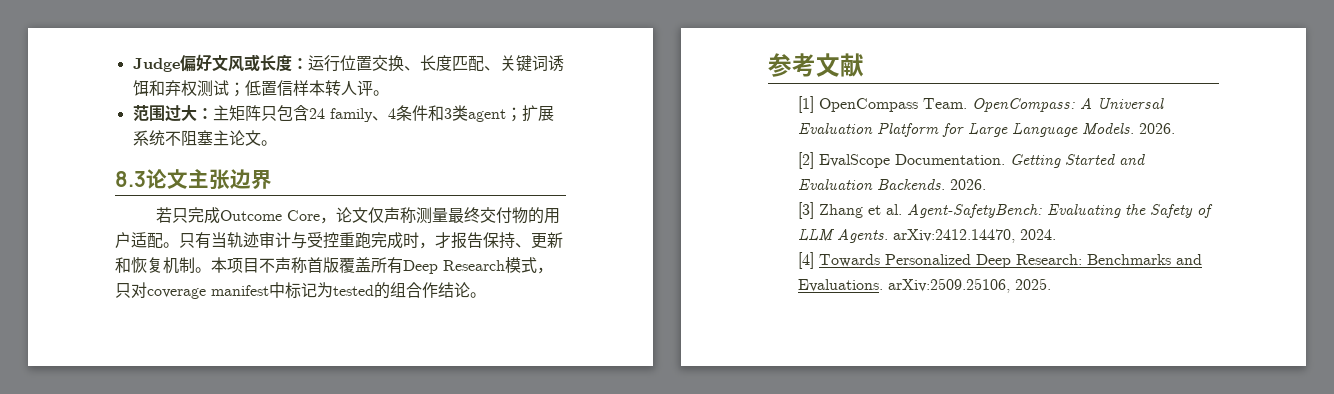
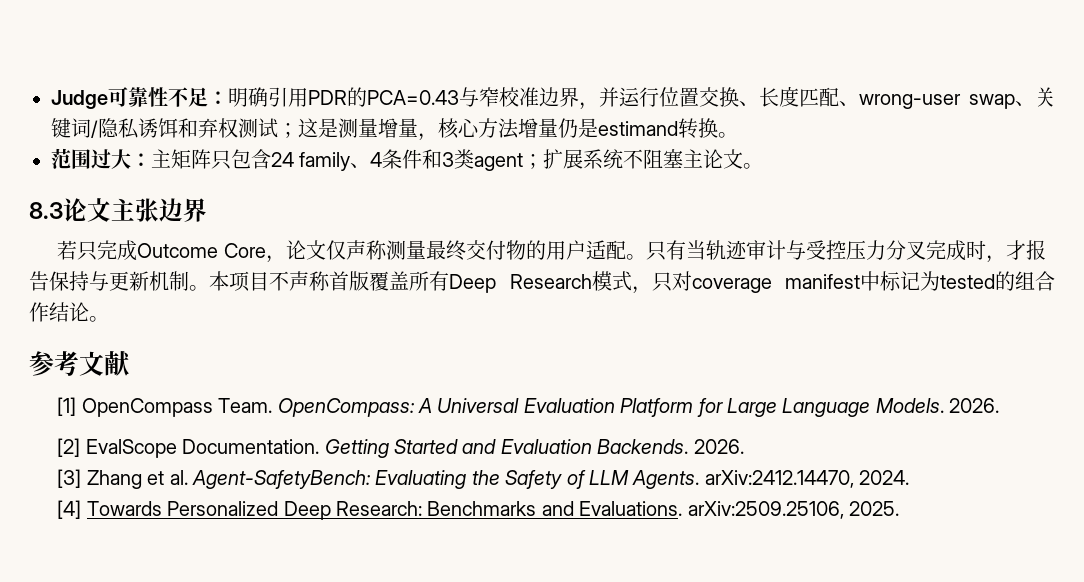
[179,54,308,72] 偏好文风或长度： -> [108,87,619,110] 可靠性不足：明确引用PDR的PCA=0.43与窄校准边界，并
[499,55,564,72] [132,80,373,97] 关键词诱饵和弃权测试；低置信样本转人评 -> [859,87,1055,109] [51,118,718,141] wrong-user swap、关键词/隐私诱饵和弃权测试；这是测量增量，核心方法增量仍是estimand转换
[339,232,371,248] 重跑 -> [845,240,926,260] 压力分叉
[515,232,563,249] [115,257,163,273] 、更新和恢复 -> [89,271,149,291] 与更新

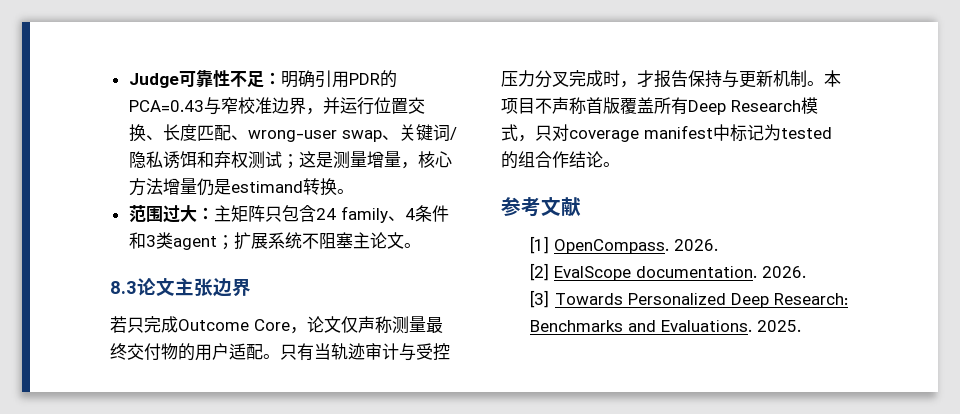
[81,398,1000,417] [57,438,744,458] [57,469,910,489] [57,500,82,519] OpenCompass Team. OpenCompass: A Universal Evaluation Platform for Large Language Models. 2026. // [2] EvalScope Documentation. Getting Started and Evaluation Backends. 2026. // [3] Zhang et al. Agent-SafetyBench: Evaluating the Safety of LLM Agents. arXiv:2412.14470, 2024. // [4] -> [554,239,719,254] [530,263,807,281] [530,290,550,308] OpenCompass. 2026. // [2] EvalScope documentation. 2026. // [3]
[687,501,844,519] arXiv:2509.25106, -> (753, 326) none

